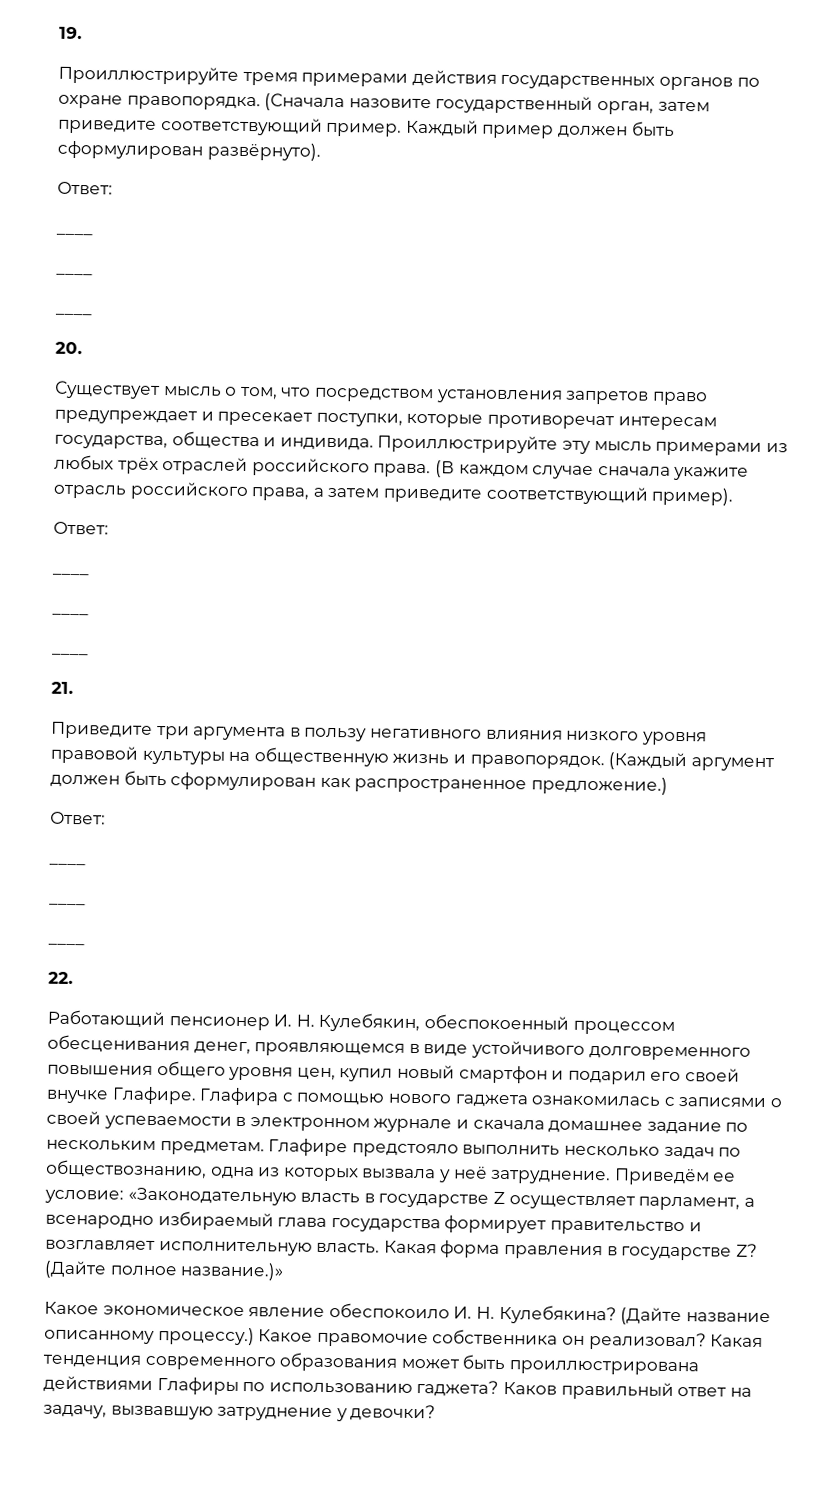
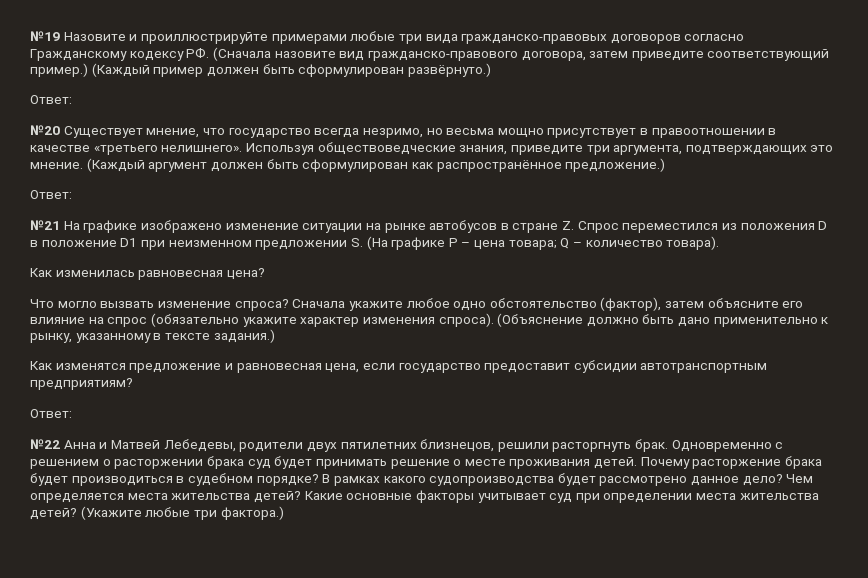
[59,26,82,40] [58,65,760,91] [58,93,710,115] [58,116,479,137] 19. // Проиллюстрируйте тремя примерами действия государственных органов по охране правопорядка. (Сначала назовите государственный орган, затем приведите соответствующий пример. Каждый -> [30,31,745,44] [30,47,830,61] [30,63,150,77] №19 Назовите и проиллюстрируйте примерами любые три вида гражданско-правовых договоров согласно Гражданскому кодексу РФ. (Сначала назовите вид гражданско-правового договора, затем приведите соответствующий пример.) (Каждый
[206,142,321,161] [57,181,113,195] [56,233,93,236] [56,273,93,276] [55,313,92,316] [55,341,82,355] [54,380,708,406] [54,409,717,431] [54,431,788,456] [54,454,750,481] [53,481,734,506] [53,521,109,535] [52,573,89,576] [52,613,89,616] [52,653,89,656] [51,681,73,695] [51,721,707,746] [50,745,605,770] развёрнуто). // Ответ: // ____ // ____ // ____ // 20. // Существует мысль о том, что посредством установления запретов право предупреждает и пресекает поступки, которые противоречат интересам государства, общества и индивида. Проиллюстрируйте эту мысль примерами из любых трёх отраслей российского права. (В каждом случае сначала укажите отрасль российского права, а затем приведите соответствующий пример). // Ответ: // ____ // ____ // ____ // 21. // Приведите три аргумента в пользу негативного влияния низкого уровня правовой культуры на общественную жизнь и правопорядок. -> [407,63,491,77] [30,95,72,104] [30,125,777,138] [30,142,834,155] [30,162,83,169] развёрнуто.) // Ответ: // №20 Существует мнение, что государство всегда незримо, но весьма мощно присутствует в правоотношении в качестве «третьего нелишнего». Используя обществоведческие знания, приведите три аргумента, подтверждающих это мнение.
[354,778,528,794] распространенное -> [436,160,562,172] распространённое
[49,863,86,866] [49,903,86,906] [48,943,85,946] [48,971,73,985] [47,1009,675,1035] [47,1034,751,1061] [47,1061,740,1085] [46,1086,782,1108] [46,1110,749,1135] [46,1138,742,1160] [46,1159,737,1186] [44,1187,755,1211] [45,1211,702,1236] [45,1239,758,1261] [44,1260,285,1281] [44,1301,771,1326] [44,1327,764,1351] [43,1352,699,1376] [43,1375,752,1400] [43,1404,437,1422] ____ // ____ // ____ // 22. // Работающий пенсионер И. Н. Кулебякин, обеспокоенный процессом обесценивания денег, проявляющемся в виде устойчивого долговременного повышения общего уровня цен, купил новый смартфон и подарил его своей внучке Глафире. Глафира с помощью нового гаджета ознакомилась с записями о своей успеваемости в электронном журнале и скачала домашнее задание по нескольким предметам. Глафире предстояло выполнить несколько задач по обществознанию, одна из которых вызвала у неё затруднение. Приведём ее условие: «Законодательную власть в государстве Z осуществляет парламент, а всенародно избираемый глава государства формирует правительство и возглавляет исполнительную власть. Какая форма правления в государстве Z? (Дайте полное название.)» // Какое экономическое явление обеспокоило И. Н. Кулебякина? (Дайте название описанному процессу.) Какое правомочие собственника он реализовал? Какая тенденция современного образования может быть проиллюстрирована действиями Глафиры по использованию гаджета? Каков правильный ответ на задачу, вызвавшую затруднение у девочки? -> [30,220,828,233] [30,236,720,250] [30,268,265,280] [30,297,804,311] [30,313,829,327] [30,329,275,343] [30,360,768,373] [30,378,133,390] [30,409,72,418] [30,439,784,452] [30,456,823,469] [30,473,814,486] [30,490,819,503] [30,506,284,520] №21 На графике изображено изменение ситуации на рынке автобусов в стране Z. Спрос переместился из положения D в положение D1 при неизменном предложении S. (На графике P – цена товара; Q – количество товара). // Как изменилась равновесная цена? // Что могло вызвать изменение спроса? Сначала укажите любое одно обстоятельство (фактор), затем объясните его влияние на спрос (обязательно укажите характер изменения спроса). (Объяснение должно быть дано применительно к рынку, указанному в тексте задания.) // Как изменятся предложение и равновесная цена, если государство предоставит субсидии автотранспортным предприятиям? // Ответ: // №22 Анна и Матвей Лебедевы, родители двух пятилетних близнецов, решили расторгнуть брак. Одновременно с решением о расторжении брака суд будет принимать решение о месте проживания детей. Почему расторжение брака будет производиться в судебном порядке? В рамках какого судопроизводства будет рассмотрено данное дело? Чем определяется места жительства детей? Какие основные факторы учитывает суд при определении места жительства детей? (Укажите любые три фактора.)

